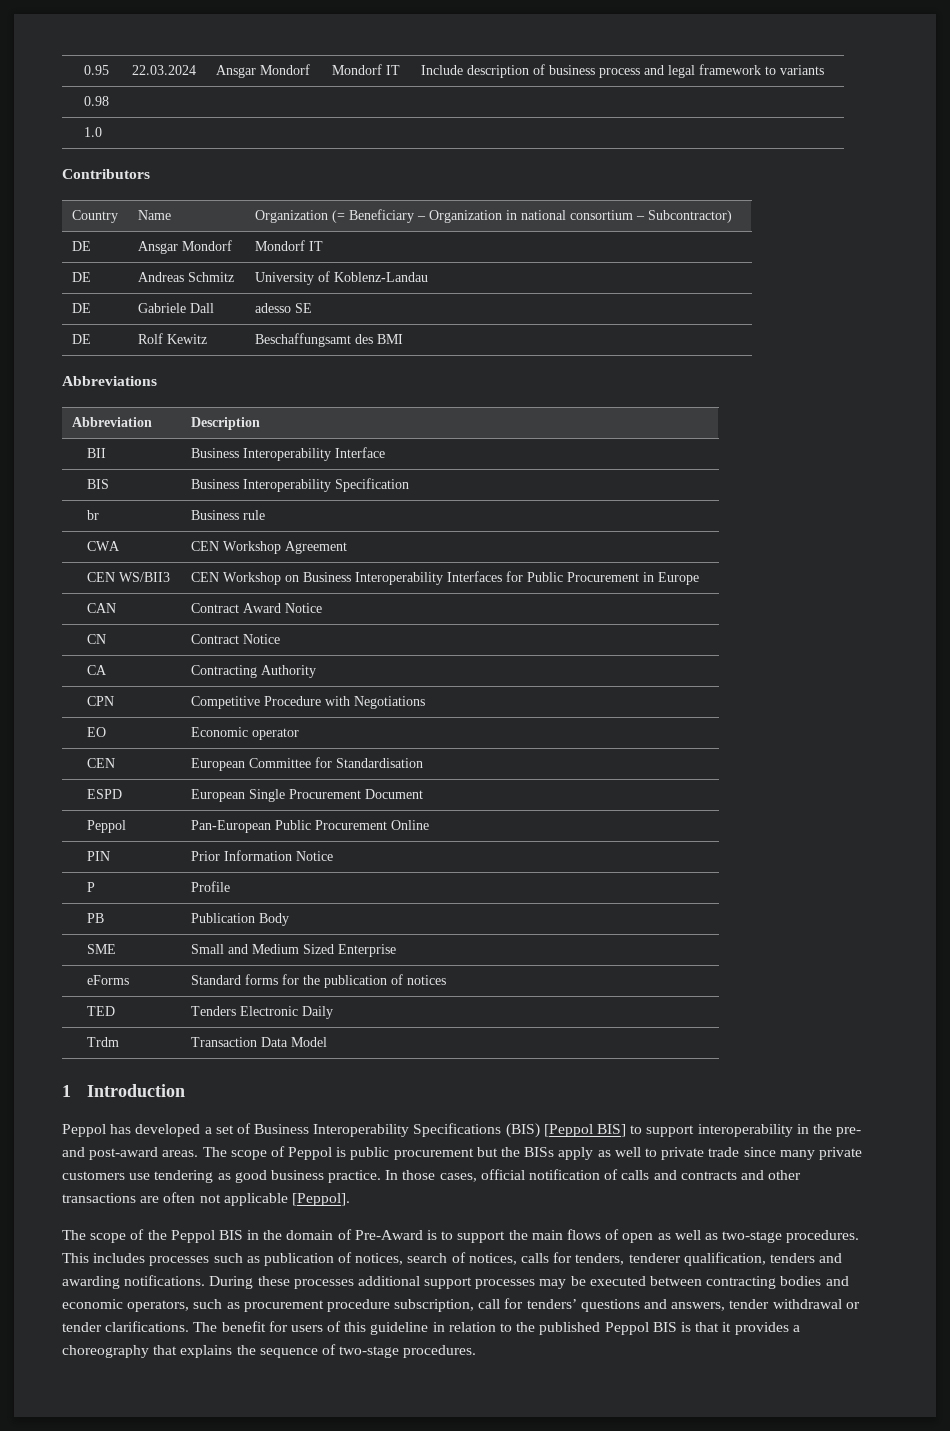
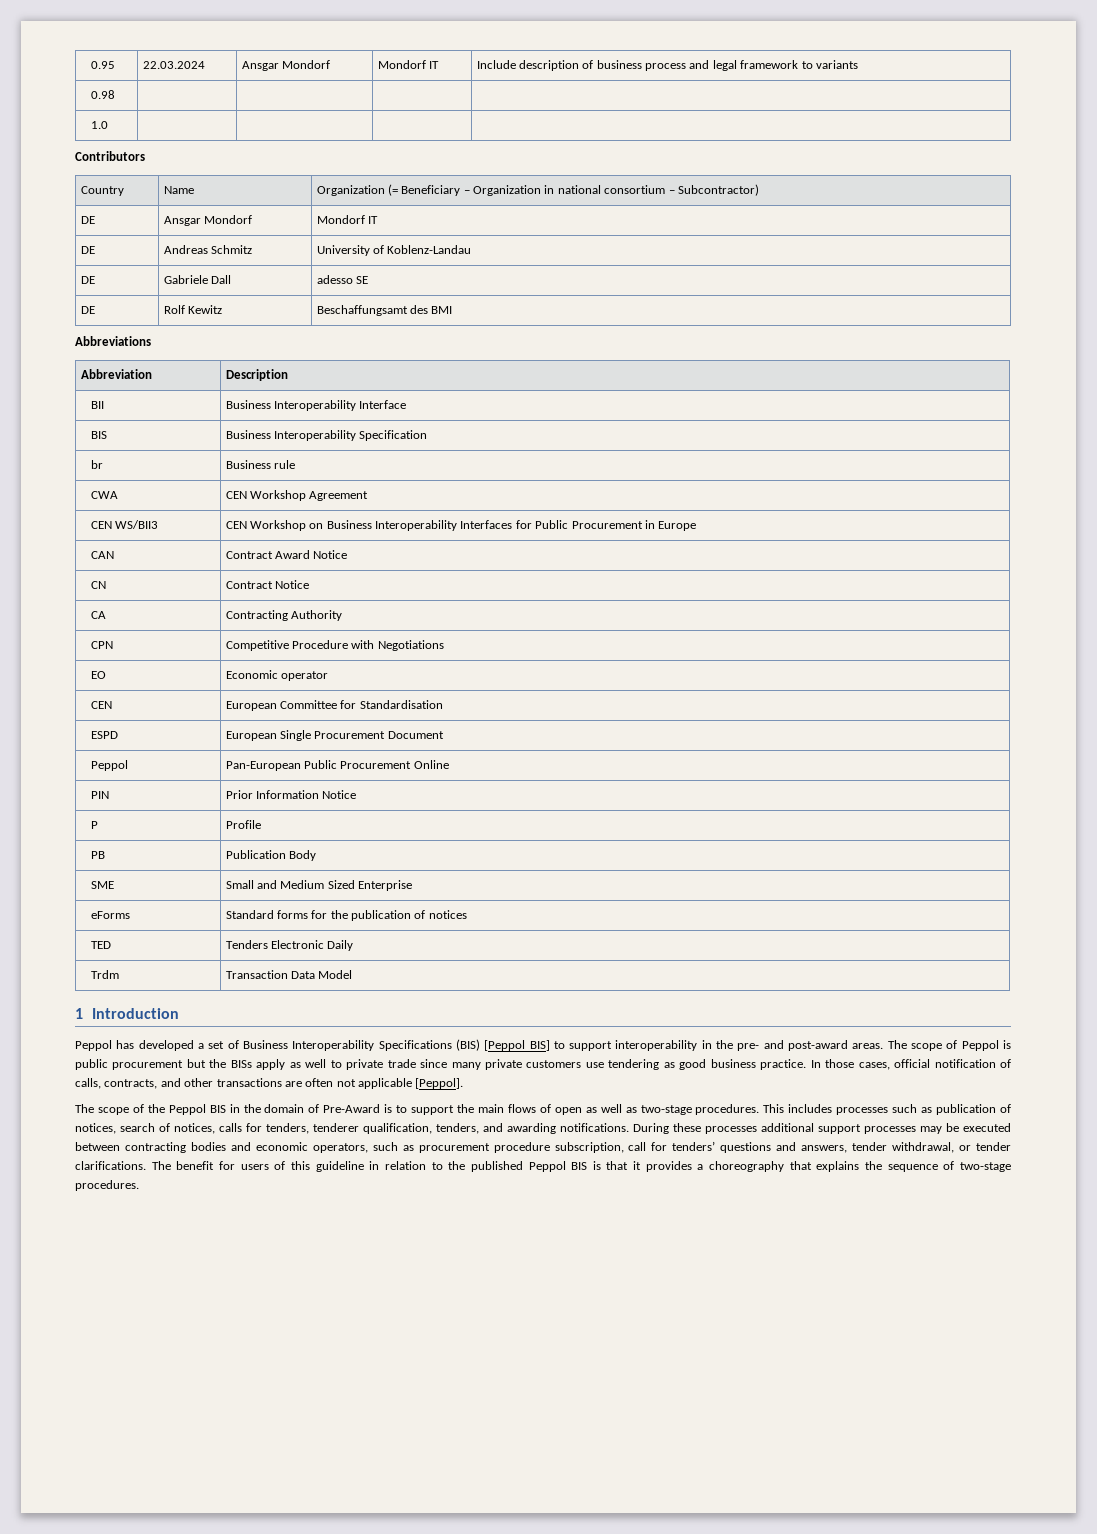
[621,1170,737,1180] calls and contracts -> [75,1078,158,1089] calls, contracts,
[769,1253,815,1263] tenders -> [436,1123,479,1134] tenders,
[772,1299,842,1309] withdrawal -> [892,1142,955,1153] withdrawal,

